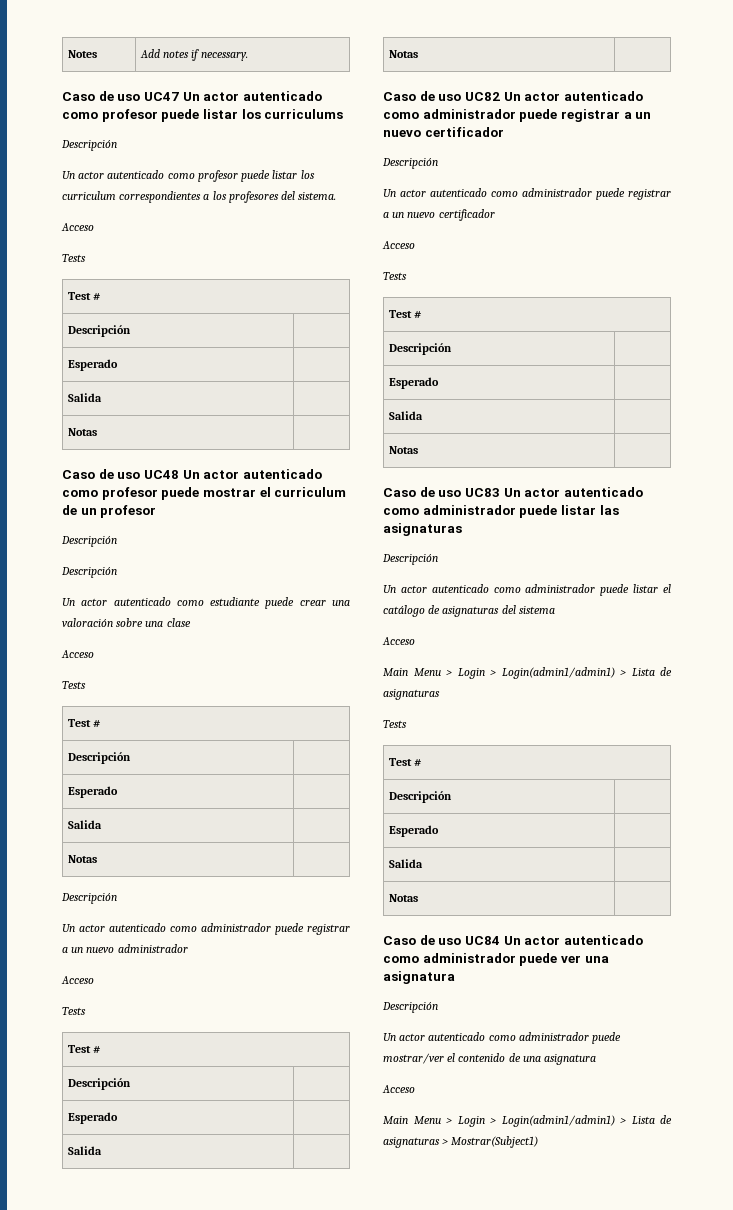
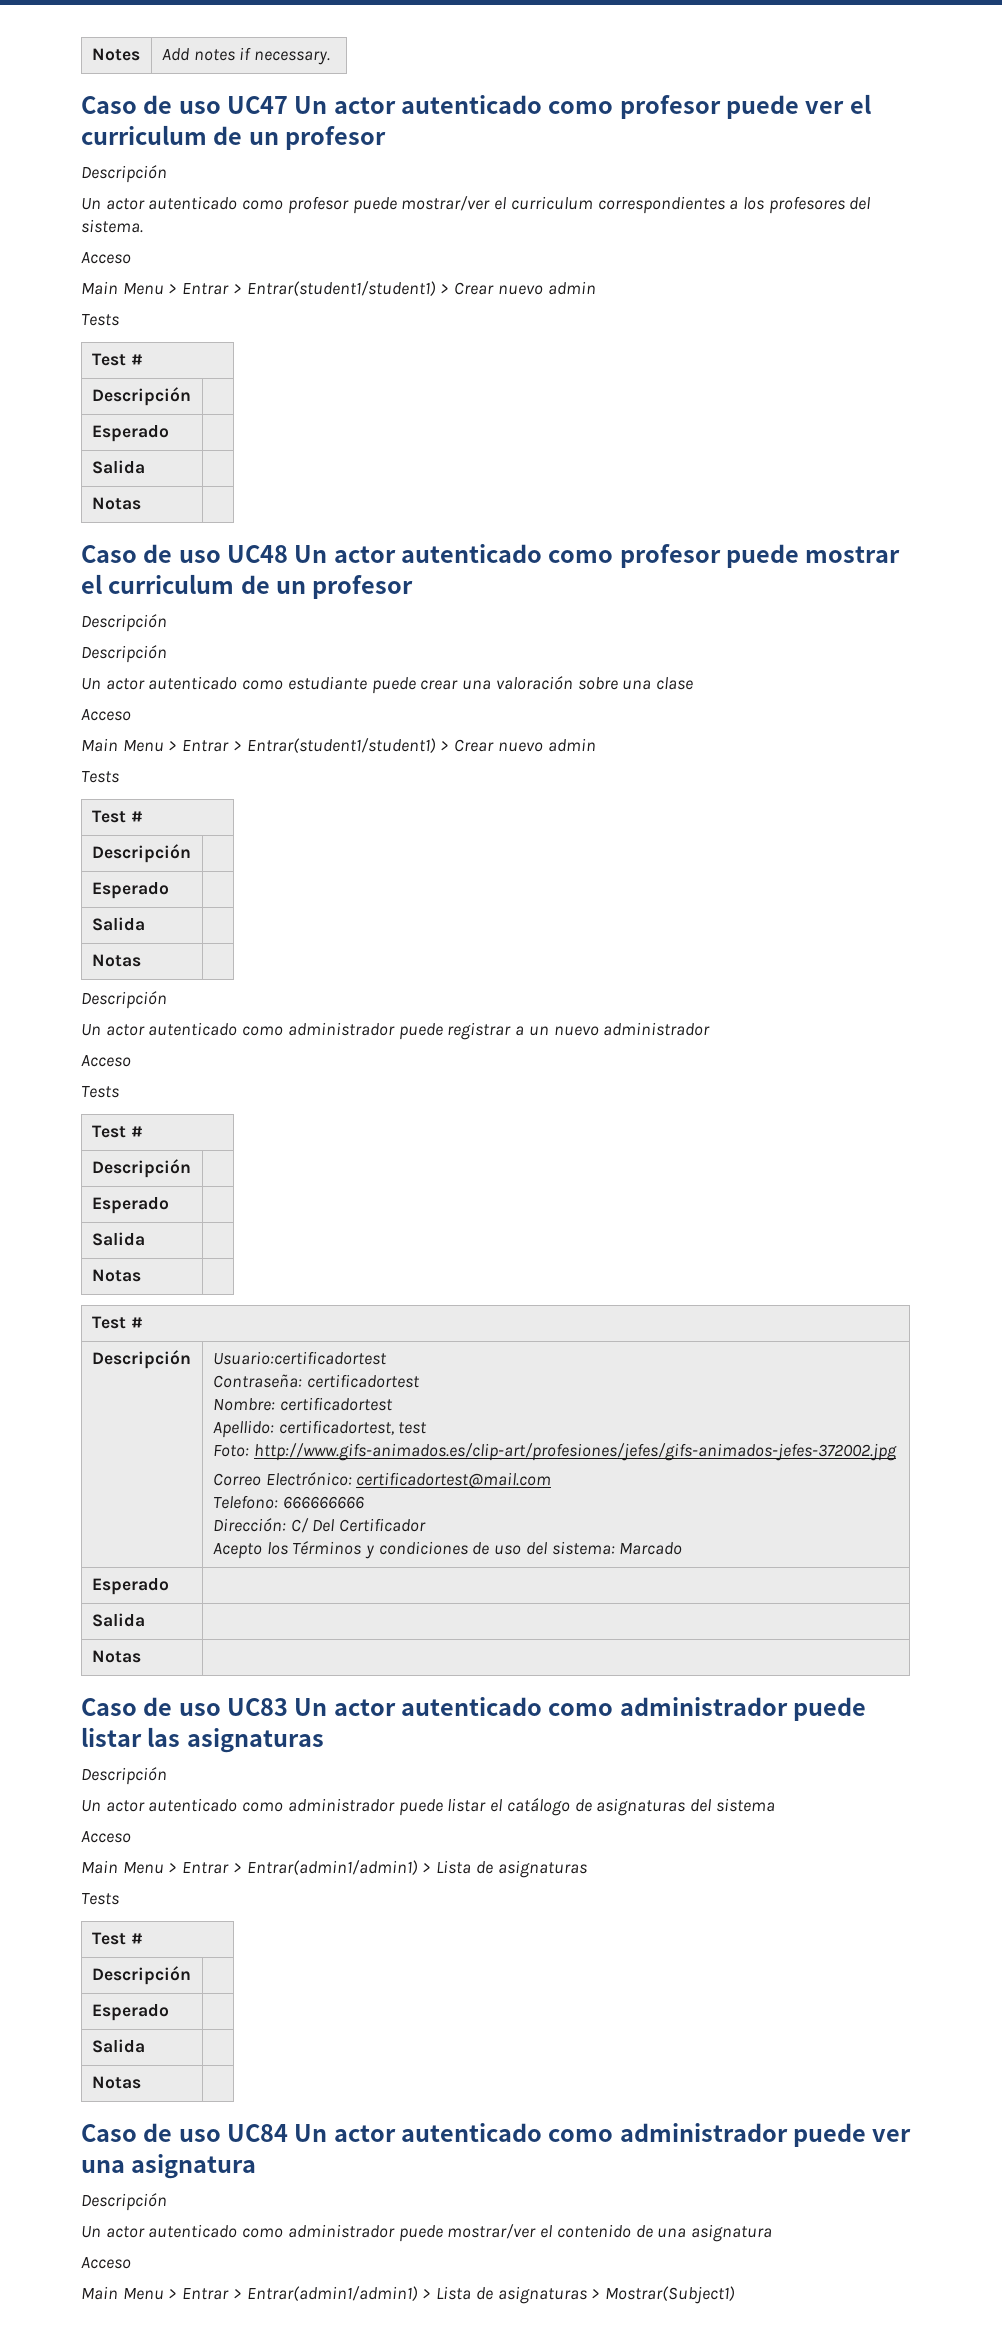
[202,109,344,119] listar los curriculums -> [805,94,871,114] [81,125,387,150] ver el curriculum de un profesor
[272,170,315,179] listar los -> [401,196,507,211] mostrar/ver el
(94, 227) none -> [81,281,596,296] // Main Menu > Entrar > Entrar(student1/student1) > Crear nuevo admin
(94, 654) none -> [81,738,596,753] // Main Menu > Entrar > Entrar(student1/student1) > Crear nuevo admin
[383,91,643,101] [383,109,652,122] [383,127,504,137] [382,158,438,169] [383,188,671,200] [383,209,495,221] [382,241,415,249] [383,272,407,280] [388,310,423,318] [388,343,452,355] // Caso de uso UC82 Un actor autenticado como administrador puede registrar a un nuevo certificador // Descripción // Un actor autenticado como administrador puede registrar a un nuevo certificador // Acceso // Tests // Test # // Descripción | -> [91,1316,143,1329] [91,1350,191,1369] [212,1351,387,1365] [212,1374,420,1388] [212,1397,393,1411] [212,1420,428,1438] [212,1443,897,1461] [212,1472,552,1489] [212,1495,364,1509] [212,1518,427,1533] [212,1541,683,1559] // Test # // Descripción | Usuario:certificadortest // Contraseña: certificadortest // Nombre: certificadortest // Apellido: certificadortest, test // Foto: http://www.gifs-animados.es/clip-art/profesiones/jefes/gifs-animados-jefes-372002.jpg // Correo Electrónico: certificadortest@mail.com // Telefono: 666666666 // Dirección: C/ Del Certificador // Acepto los Términos y condiciones de uso del sistema: Marcado
[457,667,615,679] Login > Login(admin1/admin1) -> [182,1860,418,1875] Entrar > Entrar(admin1/admin1)
[457,1115,615,1127] Login > Login(admin1/admin1) -> [182,2286,418,2301] Entrar > Entrar(admin1/admin1)

